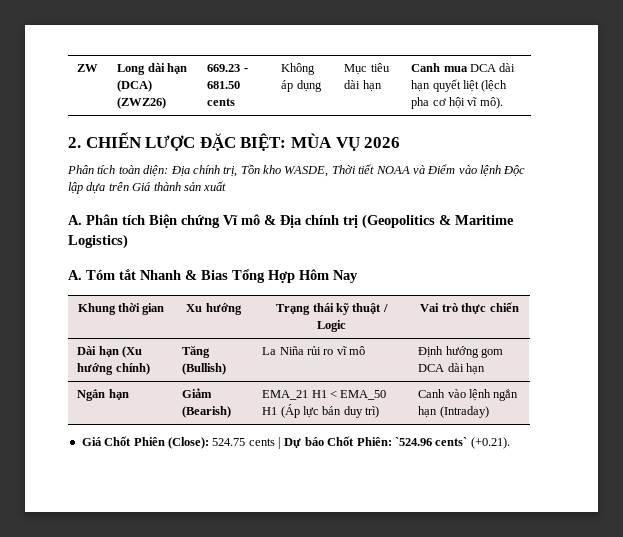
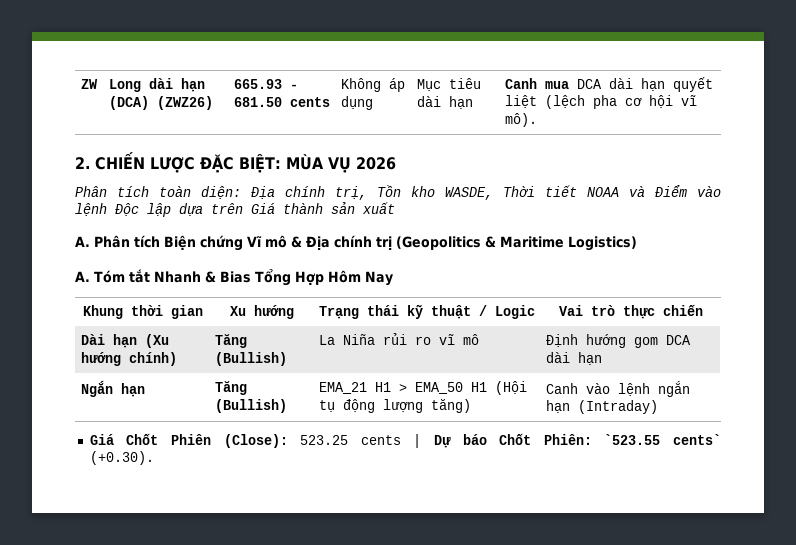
[207,64,241,72] 669.23 -> [233,79,282,89] 665.93
[182,388,213,398] [182,406,232,418] Giảm (Bearish) -> [214,381,247,395] [214,399,287,413] Tăng (Bullish)
[329,390,337,398] < -> [398,384,407,392] >
[280,404,380,418] (Áp lực bán duy trì) -> [494,381,527,395] [318,398,471,413] (Hội tụ động lượng tăng)
[212,438,246,446] 524.75 -> [300,435,349,445] 523.25
[394,437,510,449] `524.96 cents` (+0.21). -> [604,434,721,445] [89,451,154,465] `523.55 cents` (+0.30).

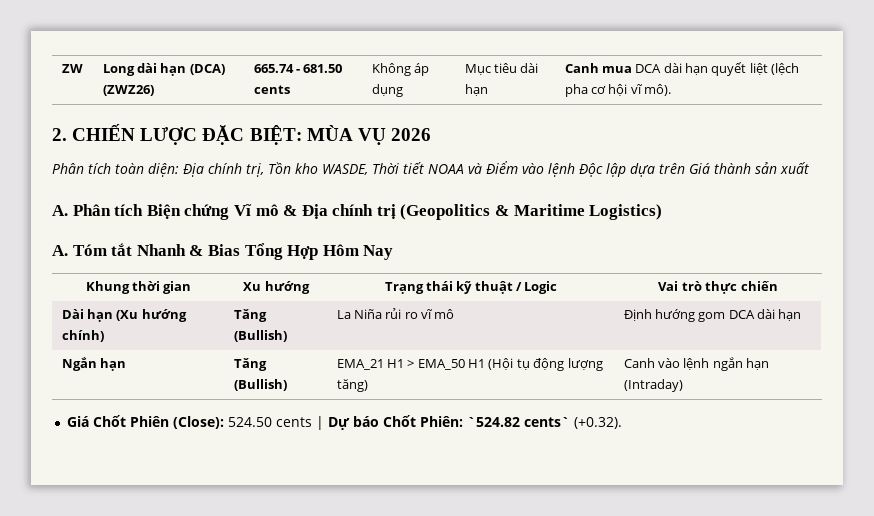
[233,79,282,89] 665.93 -> [253,64,294,73] 665.74
[300,435,349,445] 523.25 -> [228,417,273,427] 524.50
[604,434,721,445] [89,451,154,465] `523.55 cents` (+0.30). -> [467,417,623,429] `524.82 cents` (+0.32).

